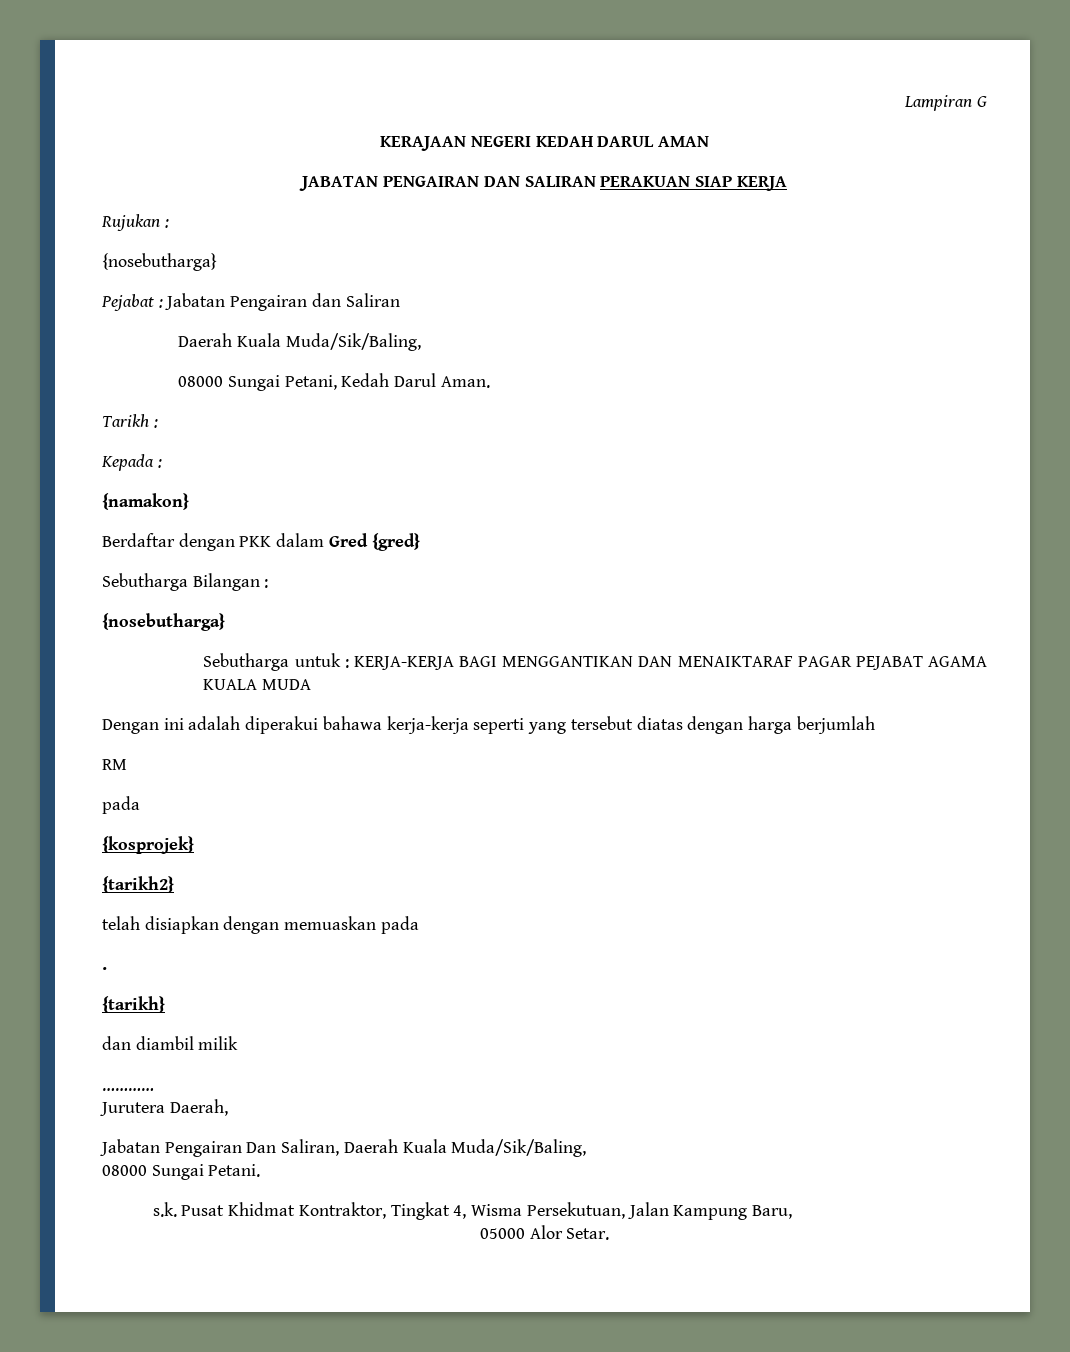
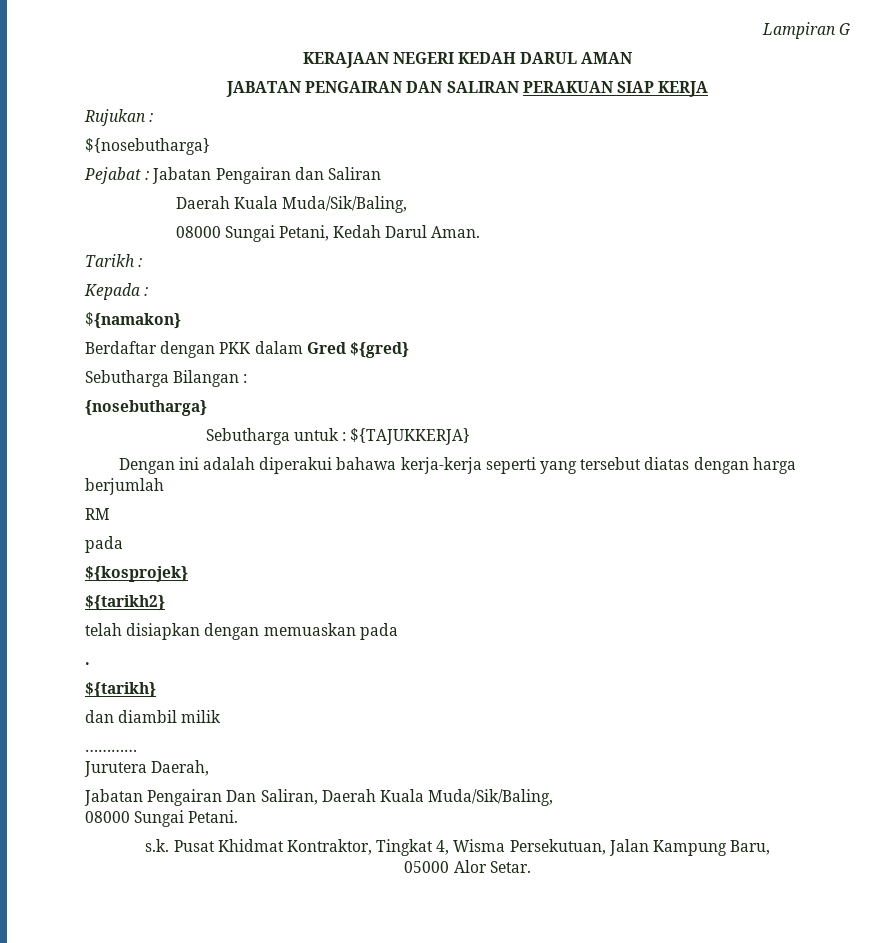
[102,253,217,271] {nosebutharga} -> [85,138,210,155] ${nosebutharga}
[102,493,189,510] {namakon} -> [85,312,181,329] ${namakon}
[371,533,420,551] {gred} -> [349,342,409,358] ${gred}
[353,656,988,670] [203,679,312,690] KERJA-KERJA BAGI MENGGANTIKAN DAN MENAIKTARAF PAGAR PEJABAT AGAMA KUALA MUDA -> [350,428,471,445] ${TAJUKKERJA}
[102,836,194,854] [102,876,174,893] {kosprojek} // {tarikh2} -> [85,566,188,582] [85,595,165,611] ${kosprojek} // ${tarikh2}
[102,996,165,1013] {tarikh} -> [85,682,156,698] ${tarikh}

